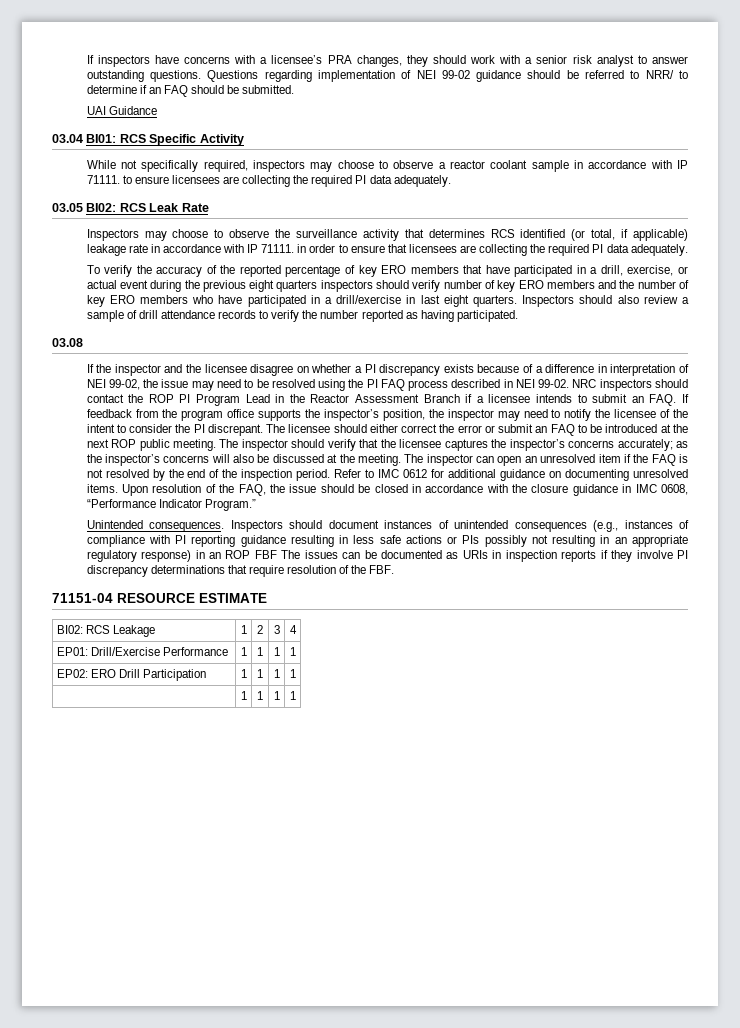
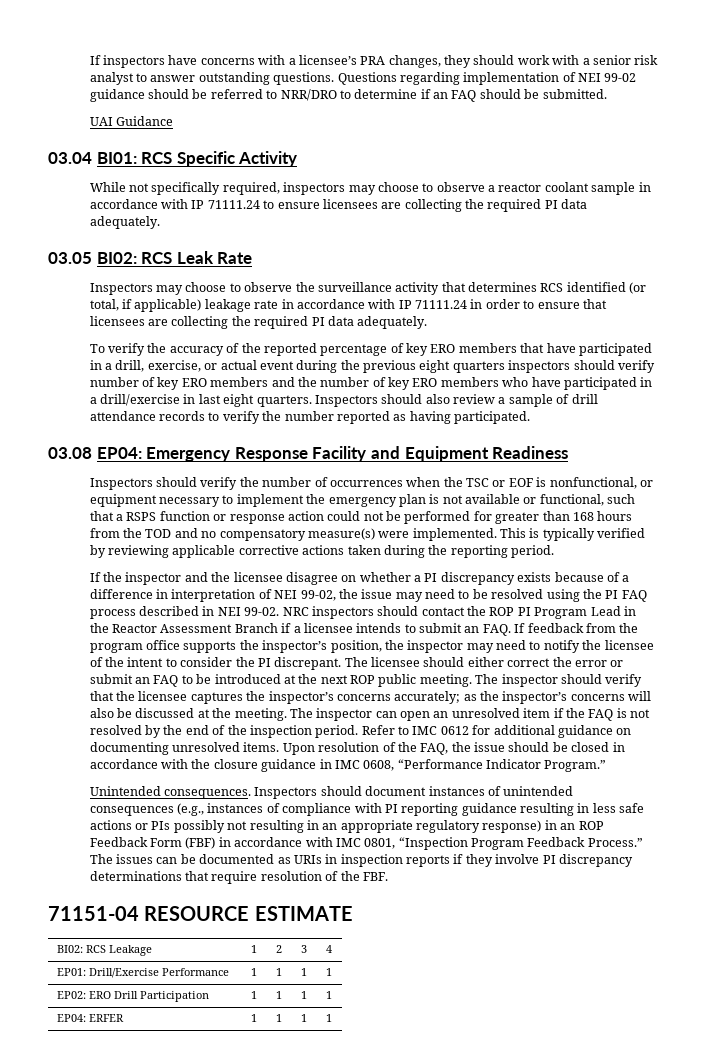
[645,70,674,79] NRR/ -> [280,89,337,101] NRR/DRO
[86,175,120,184] 71111. -> [207,200,260,209] 71111.24
[261,244,295,253] 71111. -> [415,300,468,309] 71111.24
(83, 342) none -> [96,446,569,462] [89,477,653,490] [89,494,636,507] [89,511,633,524] [89,528,646,541] [89,545,555,558] EP04: Emergency Response Facility and Equipment Readiness // Inspectors should verify the number of occurrences when the TSC or EOF is nonfunctional, or equipment necessary to implement the emergency plan is not available or functional, such that a RSPS function or response action could not be performed for greater than 168 hours from the TOD and no compensatory measure(s) were implemented. This is typically verified by reviewing applicable corrective actions taken during the reporting period.
[254,550,277,559] FBF -> [89,837,643,850] Feedback Form (FBF) in accordance with IMC 0801, “Inspection Program Feedback Process.”
(296, 673) none -> [57,1014,125,1022] EP04: ERFER

